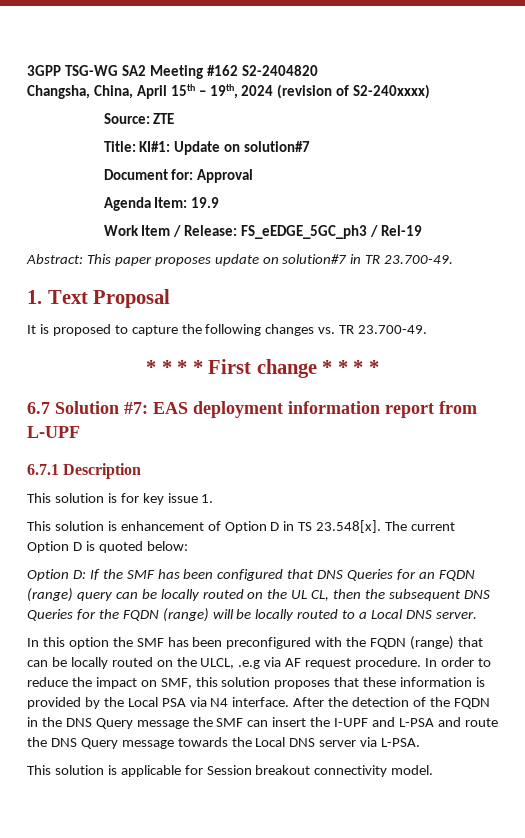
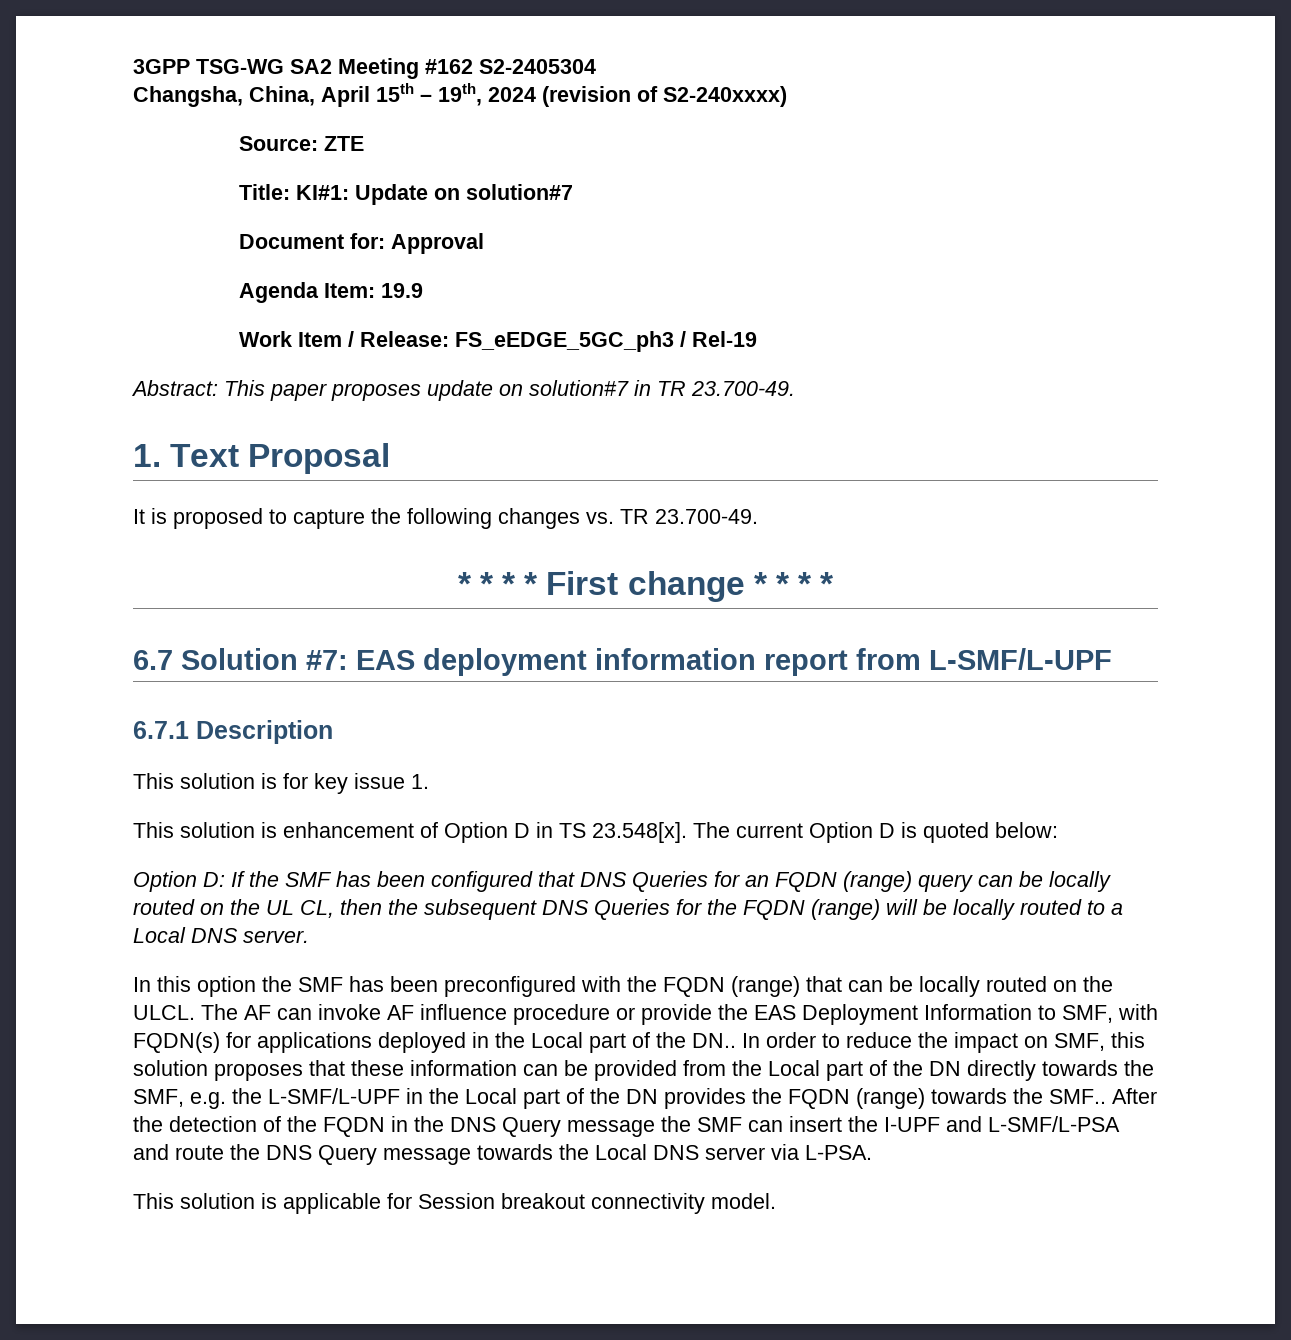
[241,65,318,76] S2-2404820 -> [479,59,596,74] S2-2405304
[27,426,80,438] L-UPF -> [929,648,1112,670] L-SMF/L-UPF
[200,657,422,669] ULCL, .e.g via AF request procedure. -> [133,1004,1158,1025] [133,1032,736,1053] ULCL. The AF can invoke AF influence procedure or provide the EAS Deployment Information to SMF, with FQDN(s) for applications deployed in the Local part of the DN..
[476,677,486,687] [27,697,290,709] is provided by the Local PSA via N4 interface. -> [523,1060,1154,1081] [133,1088,1106,1109] can be provided from the Local part of the DN directly towards the SMF, e.g. the L-SMF/L-UPF in the Local part of the DN provides the FQDN (range) towards the SMF..
[398,718,434,727] L-PSA -> [988,1116,1120,1132] L-SMF/L-PSA

